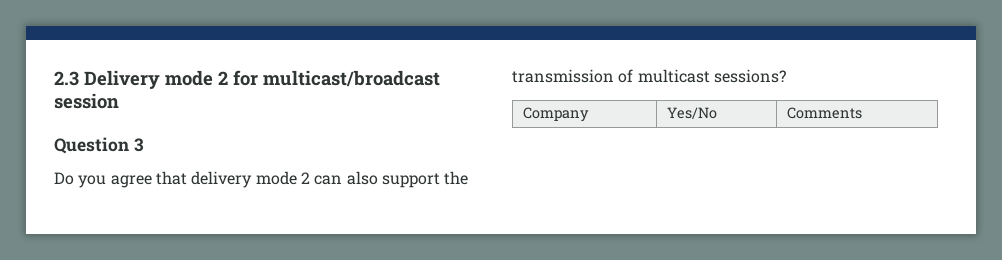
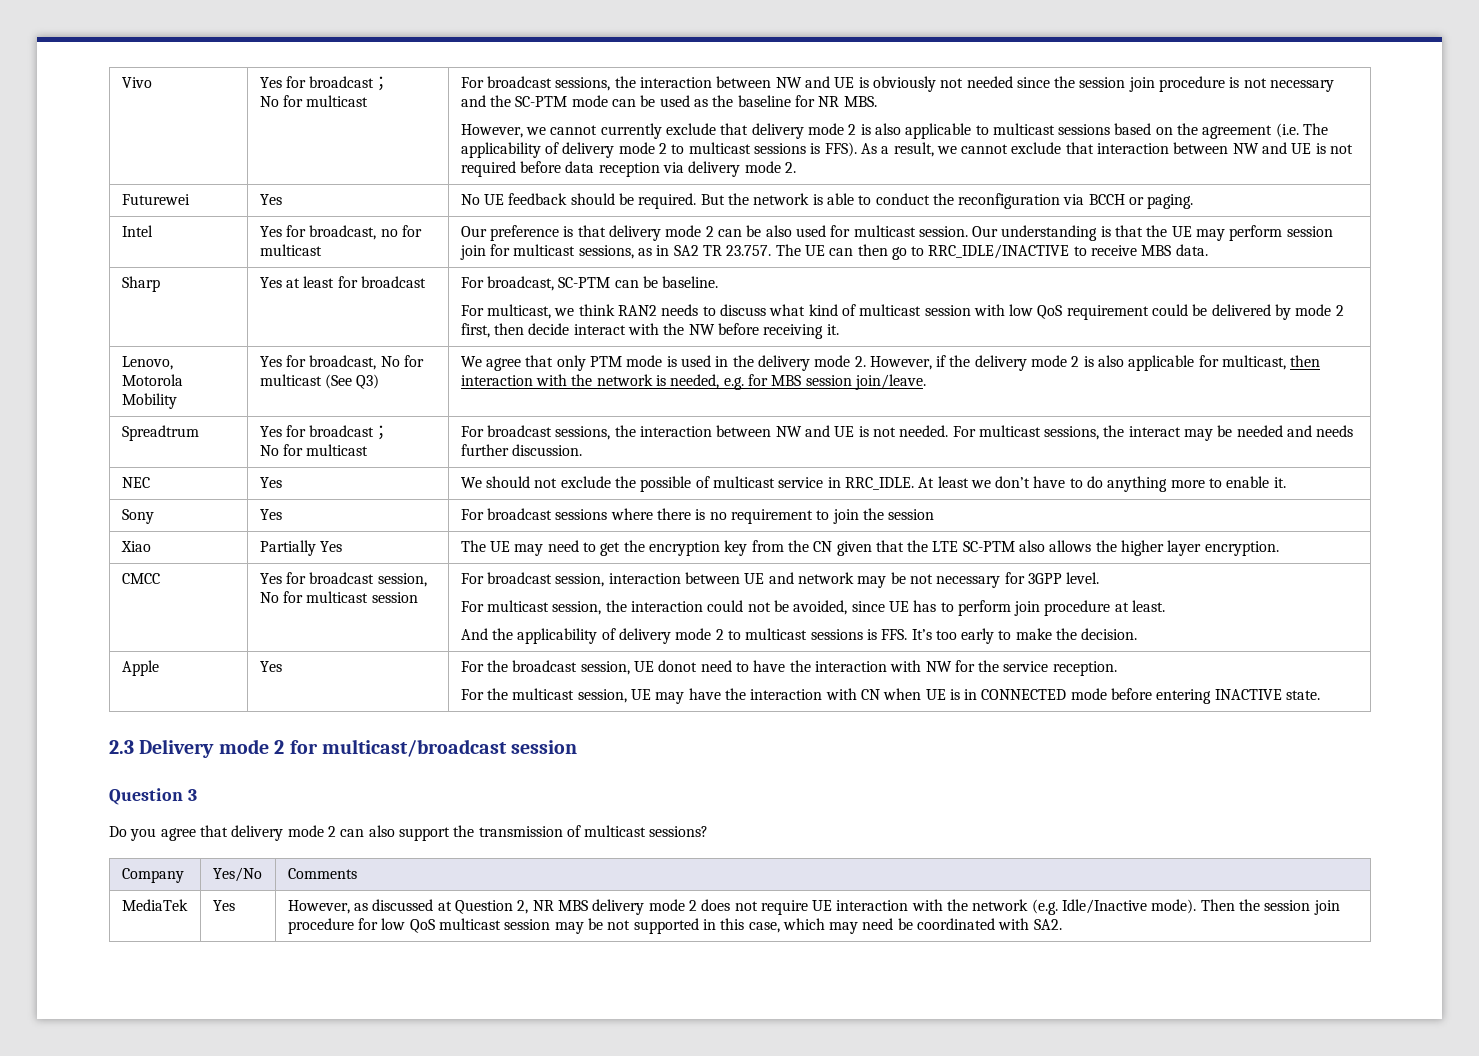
(54, 78) none -> [121,77,152,88] [259,76,390,91] [259,95,369,107] [460,76,1335,92] [460,95,877,107] [460,123,1329,139] [460,142,1354,158] [460,161,796,177] [121,194,190,205] [259,194,282,205] [460,193,1194,209] [121,225,153,237] [259,225,422,240] [259,244,322,256] [460,225,1333,241] [459,244,1208,260] [121,276,160,292] [259,276,426,288] [460,276,719,291] [460,304,1344,320] [460,323,839,339] [121,356,173,370] [121,374,183,386] [121,393,177,409] [259,355,424,370] [259,374,380,389] [460,355,1321,371] [460,374,926,390] [121,425,199,441] [259,425,390,440] [259,444,369,456] [460,425,1354,441] [460,444,583,456] [121,477,150,488] [259,477,282,488] [460,476,1286,492] [121,509,154,524] [259,509,282,520] [460,508,935,524] [120,541,151,552] [259,540,343,556] [460,540,1279,556] [121,573,160,584] [259,572,427,587] [259,591,418,603] [460,572,1100,588] [460,600,1166,616] [460,628,1138,644] [121,660,159,676] [259,661,282,672] [460,660,1117,676] [460,688,1321,704] Vivo | Yes for broadcast； // No for multicast | For broadcast sessions, the interaction between NW and UE is obviously not needed since the session join procedure is not necessary and the SC-PTM mode can be used as the baseline for NR MBS. // However, we cannot currently exclude that delivery mode 2 is also applicable to multicast sessions based on the agreement (i.e. The applicability of delivery mode 2 to multicast sessions is FFS). As a result, we cannot exclude that interaction between NW and UE is not required before data reception via delivery mode 2. // Futurewei | Yes | No UE feedback should be required. But the network is able to conduct the reconfiguration via BCCH or paging. // Intel | Yes for broadcast, no for multicast | Our preference is that delivery mode 2 can be also used for multicast session. Our understanding is that the UE may perform session join for multicast sessions, as in SA2 TR 23.757. The UE can then go to RRC_IDLE/INACTIVE to receive MBS data. // Sharp | Yes at least for broadcast | For broadcast, SC-PTM can be baseline. // For multicast, we think RAN2 needs to discuss what kind of multicast session with low QoS requirement could be delivered by mode 2 first, then decide interact with the NW before receiving it. // Lenovo, Motorola Mobility | Yes for broadcast, No for multicast (See Q3) | We agree that only PTM mode is used in the delivery mode 2. However, if the delivery mode 2 is also applicable for multicast, then interaction with the network is needed, e.g. for MBS session join/leave. // Spreadtrum | Yes for broadcast； // No for multicast | For broadcast sessions, the interaction between NW and UE is not needed. For multicast sessions, the interact may be needed and needs further discussion. // NEC | Yes | We should not exclude the possible of multicast service in RRC_IDLE. At least we don’t have to do anything more to enable it. // Sony | Yes | For broadcast sessions where there is no requirement to join the session // Xiao | Partially Yes | The UE may need to get the encryption key from the CN given that the LTE SC-PTM also allows the higher layer encryption. // CMCC | Yes for broadcast session, No for multicast session | For broadcast session, interaction between UE and network may be not necessary for 3GPP level. // For multicast session, the interaction could not be avoided, since UE has to perform join procedure at least. // And the applicability of delivery mode 2 to multicast sessions is FFS. It’s too early to make the decision. // Apple | Yes | For the broadcast session, UE donot need to have the interaction with NW for the service reception. // For the multicast session, UE may have the interaction with CN when UE is in CONNECTED mode before entering INACTIVE state. //
(863, 113) none -> [121,899,188,911] [212,900,235,911] [287,899,1340,915] [287,918,1062,934] // MediaTek | Yes | However, as discussed at Question 2, NR MBS delivery mode 2 does not require UE interaction with the network (e.g. Idle/Inactive mode). Then the session join procedure for low QoS multicast session may be not supported in this case, which may need be coordinated with SA2.

